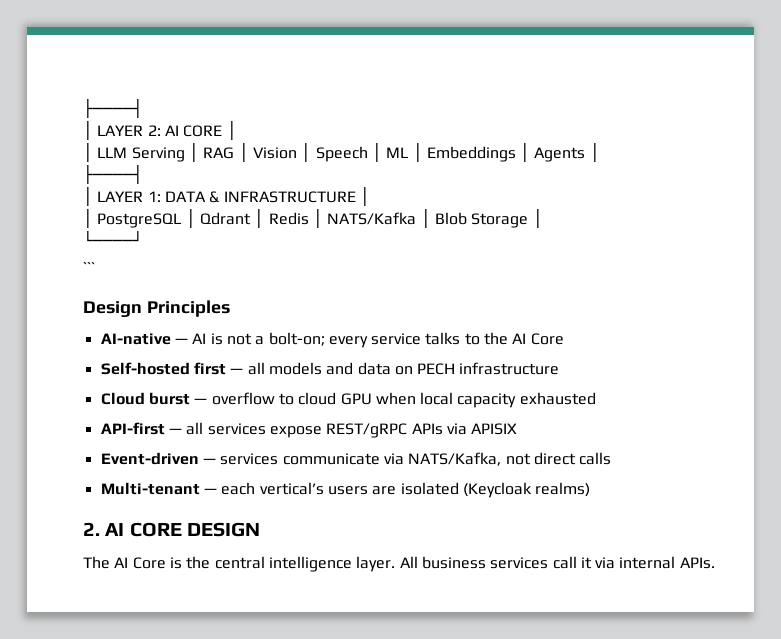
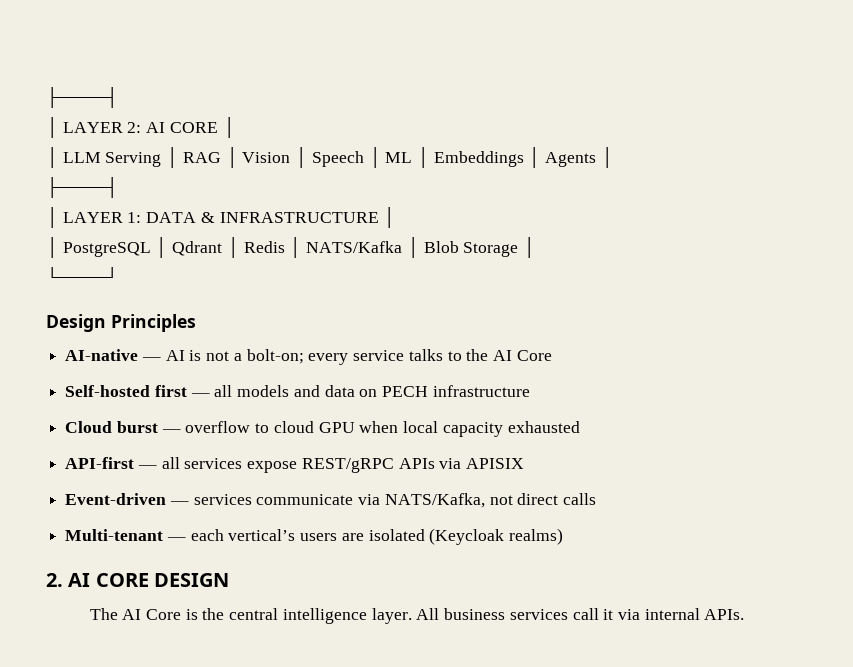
[83,262,95,273] // ``` -> (118, 275) none

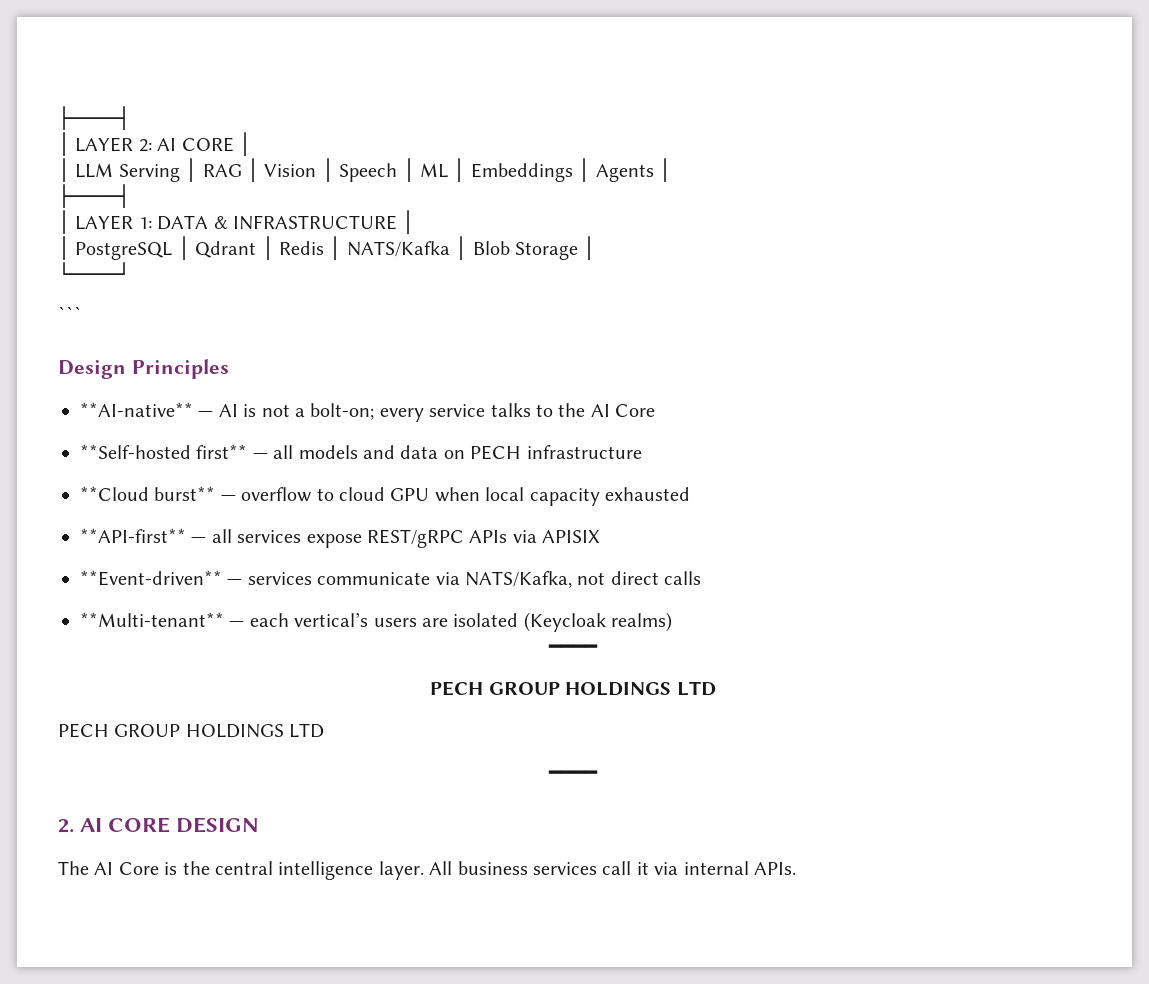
(118, 275) none -> [58,306,82,321] // ```
[65,349,139,361] AI-native -> [80,402,193,417] **AI-native**
[65,385,187,397] Self-hosted first -> [80,444,248,459] **Self-hosted first**
[65,421,158,433] Cloud burst -> [80,486,216,501] **Cloud burst**
[65,457,135,469] API-first -> [80,528,186,543] **API-first**
[65,493,167,505] Event-driven -> [80,570,222,586] **Event-driven**
[65,529,164,541] Multi-tenant -> [80,612,224,627] **Multi-tenant**
(564, 536) none -> [548,644,598,653] [430,681,716,696] [58,723,325,738] [548,770,598,779] // ━━━━ // PECH GROUP HOLDINGS LTD // PECH GROUP HOLDINGS LTD // ━━━━

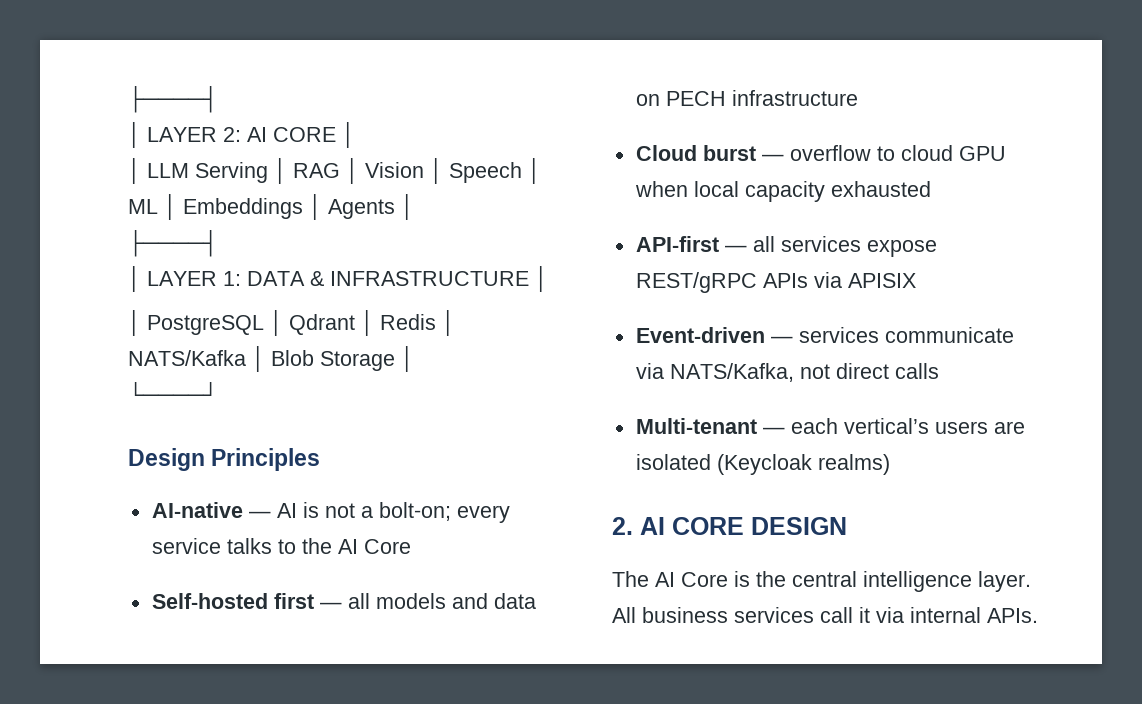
[58,306,82,321] // ``` -> (218, 392) none
[80,402,193,417] **AI-native** -> [151,502,243,518] AI-native
[80,444,248,459] **Self-hosted first** -> [151,593,314,609] Self-hosted first
[80,486,216,501] **Cloud burst** -> [635,145,756,161] Cloud burst
[80,528,186,543] **API-first** -> [635,236,719,252] API-first
[80,570,222,586] **Event-driven** -> [635,327,765,343] Event-driven
[80,612,224,627] **Multi-tenant** -> [635,418,757,434] Multi-tenant
[548,644,598,653] [430,681,716,696] [58,723,325,738] [548,770,598,779] // ━━━━ // PECH GROUP HOLDINGS LTD // PECH GROUP HOLDINGS LTD // ━━━━ -> (890, 464) none

